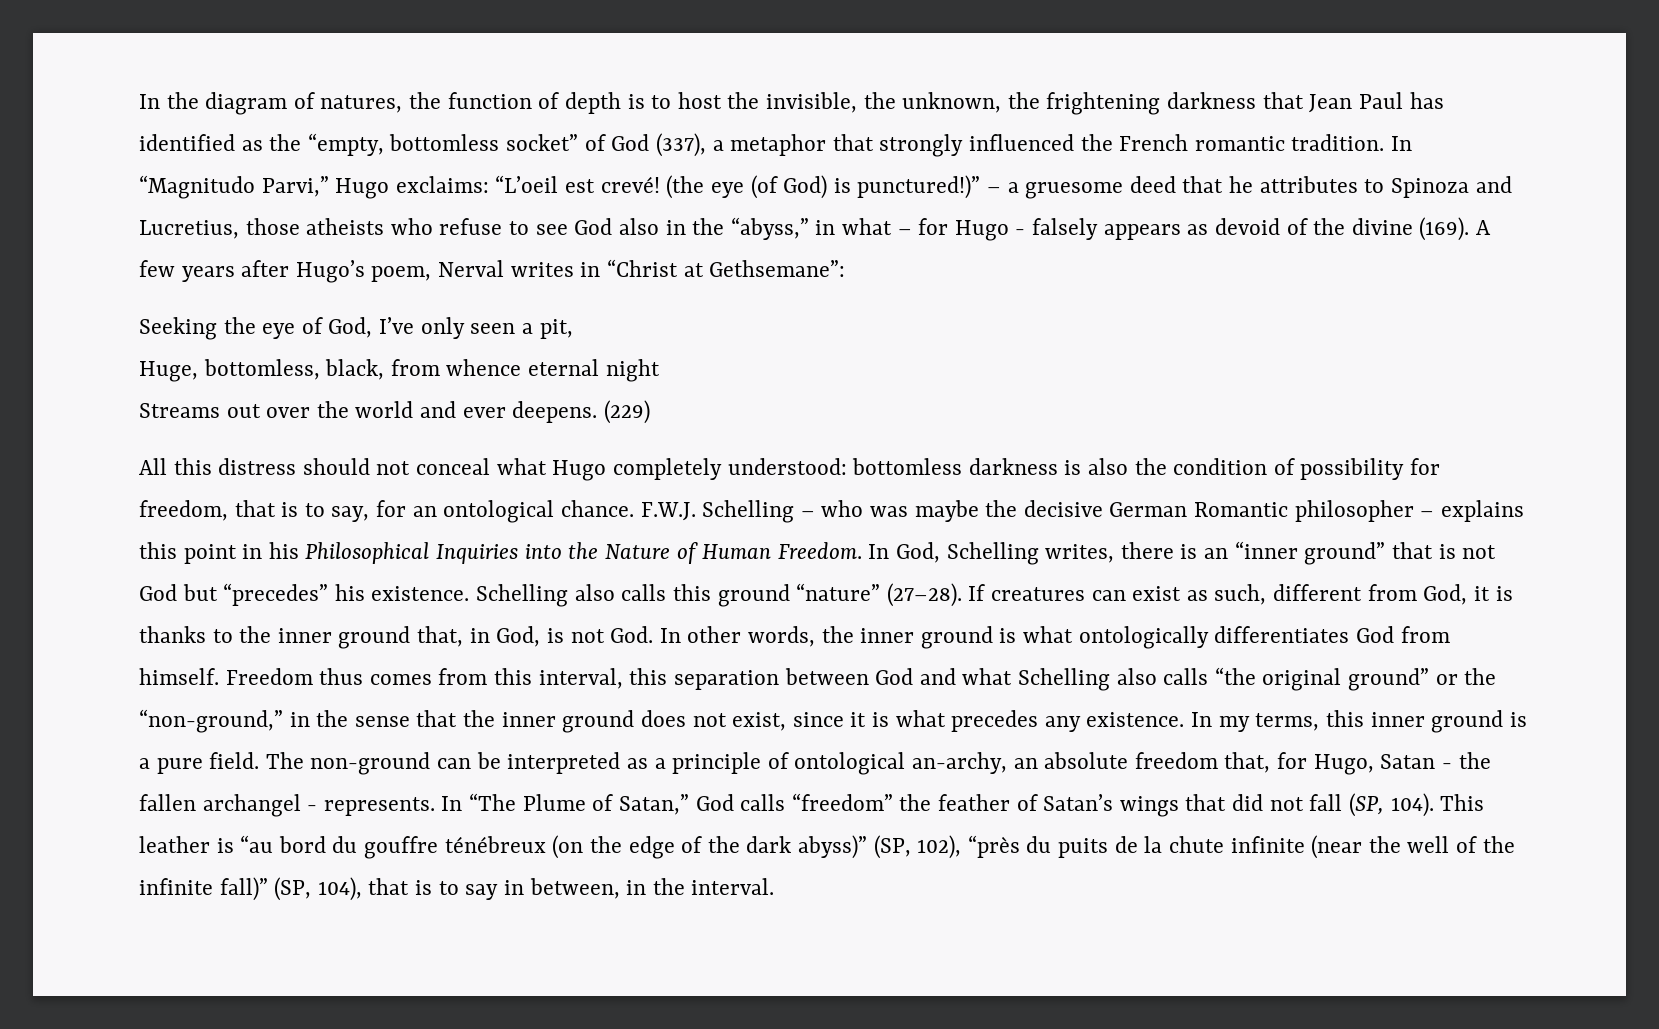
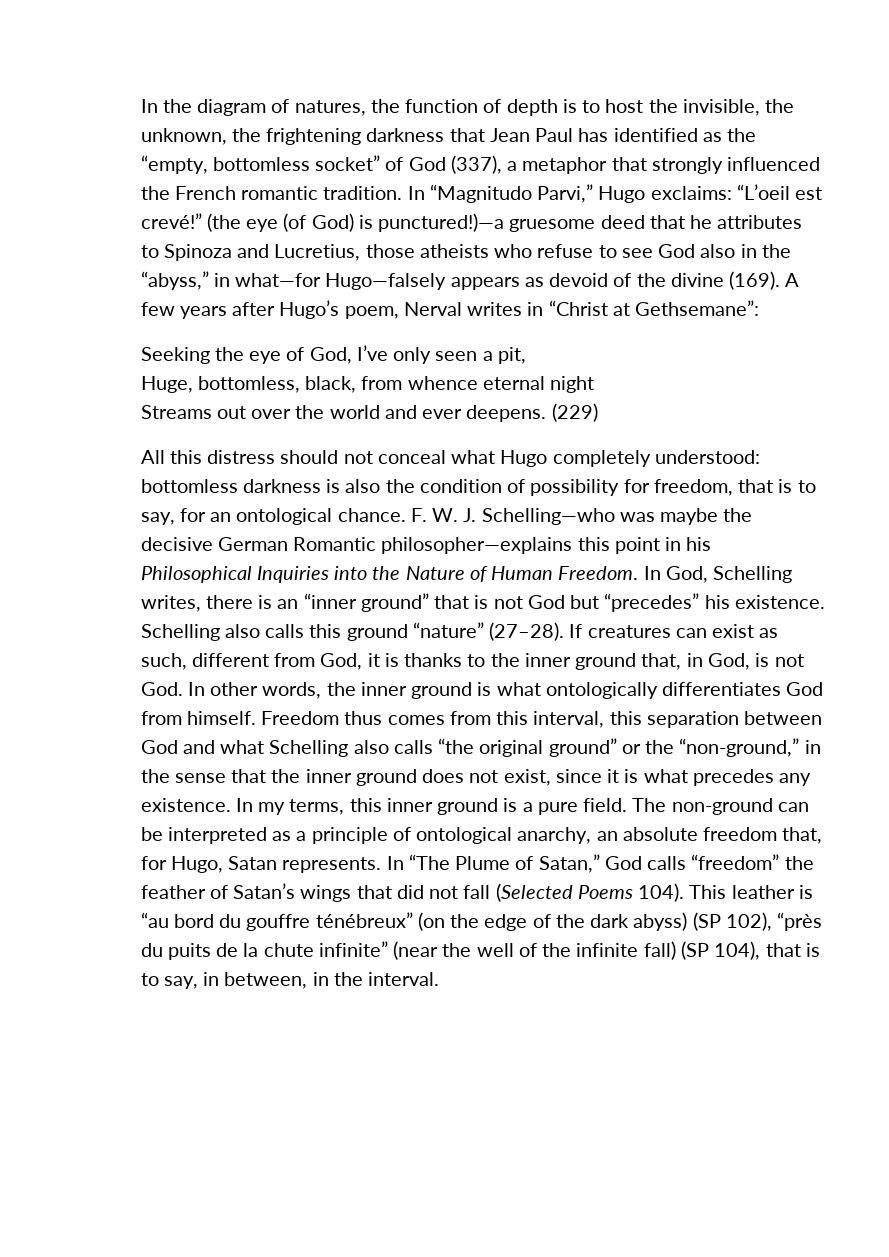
[600,176,660,193] crevé! -> [140,213,202,229] crevé!”
[857,175,1019,199] punctured!)” – a -> [378,213,505,232] punctured!)—a
[841,218,1099,241] what – for Hugo - falsely -> [235,273,447,290] what—for Hugo—falsely
[640,500,864,523] F.W.J. Schelling – who -> [410,508,615,525] F. W. J. Schelling—who
[1294,500,1524,522] philosopher – explains -> [381,537,573,554] philosopher—explains
[911,752,1007,774] an-archy, -> [517,827,592,844] anarchy,
[1441,752,1491,769] [138,794,318,817] - the fallen archangel - -> (278, 863) none
[1348,793,1384,817] (SP, -> [495,883,633,902] (Selected Poems
[444,836,546,853] ténébreux -> [315,912,413,928] ténébreux”
[797,835,911,859] abyss)” (SP, -> [633,912,721,931] abyss) (SP
[1230,836,1305,853] infinite -> [318,941,388,957] infinite”
[219,877,312,901] fall)” (SP, -> [643,941,709,960] fall) (SP
[465,884,499,900] say -> [163,976,198,989] say,

